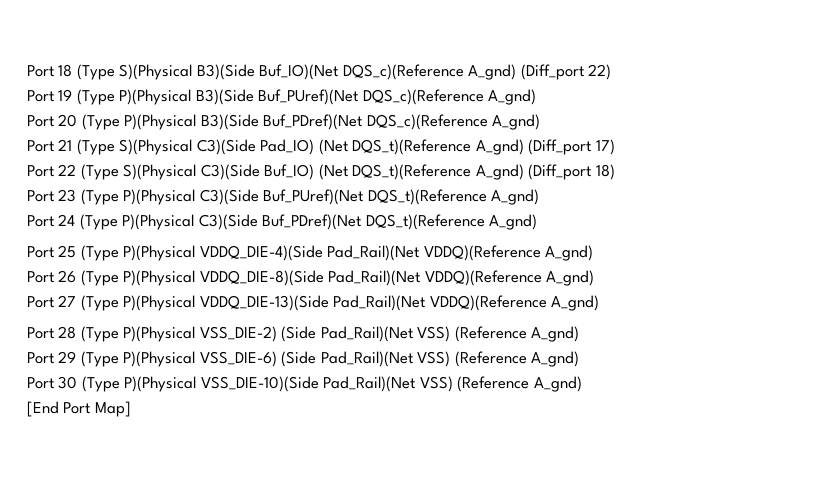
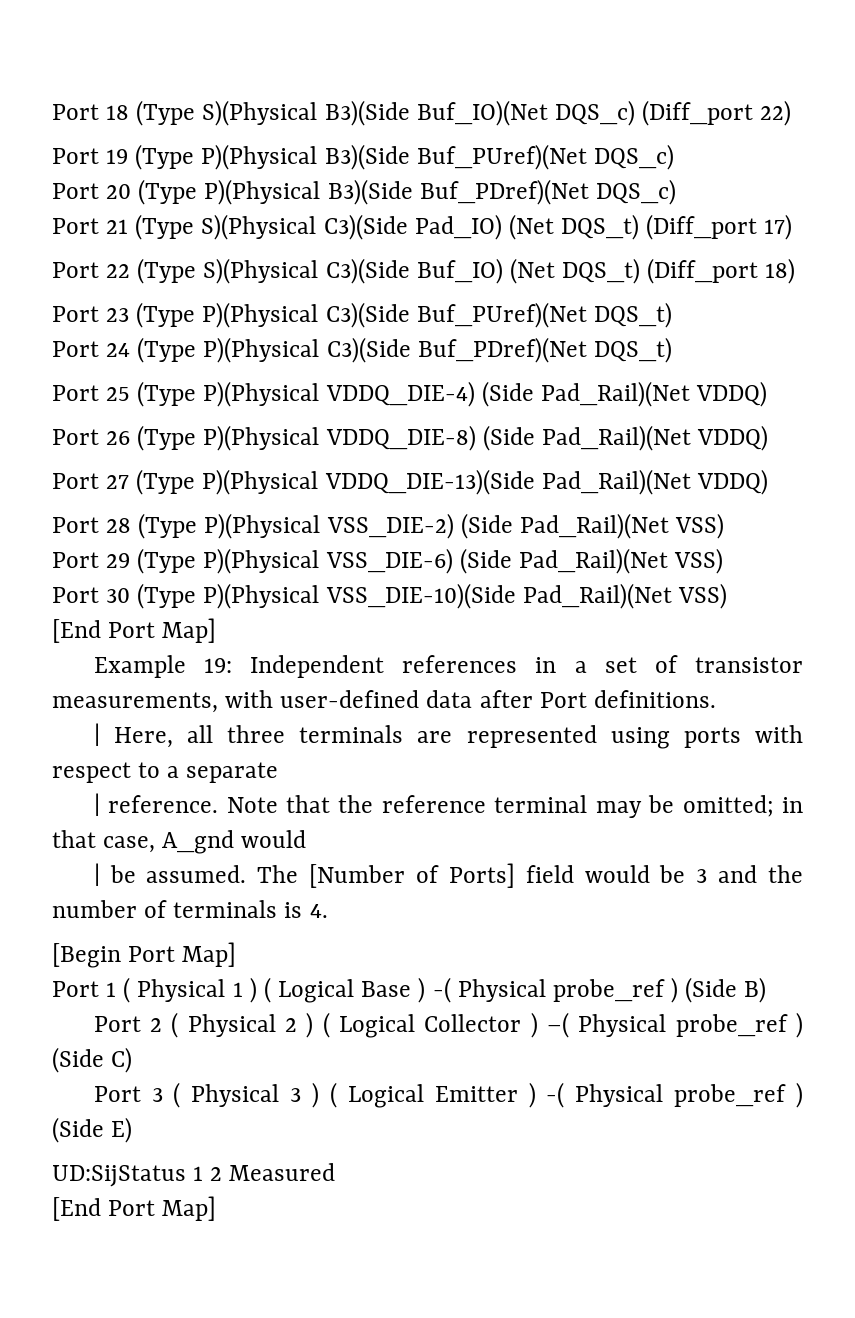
[342,64,517,80] DQS_c)(Reference A_gnd) -> [554,100,635,126] DQS_c)
[362,89,537,105] DQS_c)(Reference A_gnd) -> [593,144,674,170] DQS_c)
[366,114,541,130] DQS_c)(Reference A_gnd) -> [595,179,676,205] DQS_c)
[352,139,524,155] DQS_t)(Reference A_gnd) -> [561,214,640,240] DQS_t)
[352,164,524,180] DQS_t)(Reference A_gnd) -> [562,258,641,284] DQS_t)
[367,189,540,205] DQS_t)(Reference A_gnd) -> [593,302,672,328] DQS_t)
[365,214,538,230] DQS_t)(Reference A_gnd) -> [593,337,672,363] DQS_t)
[199,245,594,261] VDDQ_DIE-4)(Side Pad_Rail)(Net VDDQ)(Reference A_gnd) -> [325,381,768,407] VDDQ_DIE-4) (Side Pad_Rail)(Net VDDQ)
[199,270,595,286] VDDQ_DIE-8)(Side Pad_Rail)(Net VDDQ)(Reference A_gnd) -> [325,425,769,451] VDDQ_DIE-8) (Side Pad_Rail)(Net VDDQ)
[429,295,600,311] VDDQ)(Reference A_gnd) -> [696,469,768,495] VDDQ)
[454,326,580,342] (Reference A_gnd) -> (725, 526) none
[454,351,580,367] (Reference A_gnd) -> (724, 561) none
[457,376,582,392] [27,401,131,417] (Reference A_gnd) // [End Port Map] -> [52,618,217,643] [93,655,803,678] [52,690,716,713] [93,723,803,749] [52,762,279,783] [93,793,803,818] [52,830,307,854] [93,863,803,888] [52,900,328,918] [52,942,237,968] [52,977,767,1003] [93,1012,803,1038] [52,1047,133,1073] [93,1082,803,1108] [52,1117,133,1143] [52,1163,336,1187] [52,1196,217,1221] // [End Port Map] // Example 19: Independent references in a set of transistor measurements, with user-defined data after Port definitions. // | Here, all three terminals are represented using ports with respect to a separate // | reference. Note that the reference terminal may be omitted; in that case, A_gnd would // | be assumed. The [Number of Ports] field would be 3 and the number of terminals is 4. // [Begin Port Map] // Port 1 ( Physical 1 ) ( Logical Base ) -( Physical probe_ref ) (Side B) // Port 2 ( Physical 2 ) ( Logical Collector ) –( Physical probe_ref ) (Side C) // Port 3 ( Physical 3 ) ( Logical Emitter ) -( Physical probe_ref ) (Side E) // UD:SijStatus 1 2 Measured // [End Port Map]

